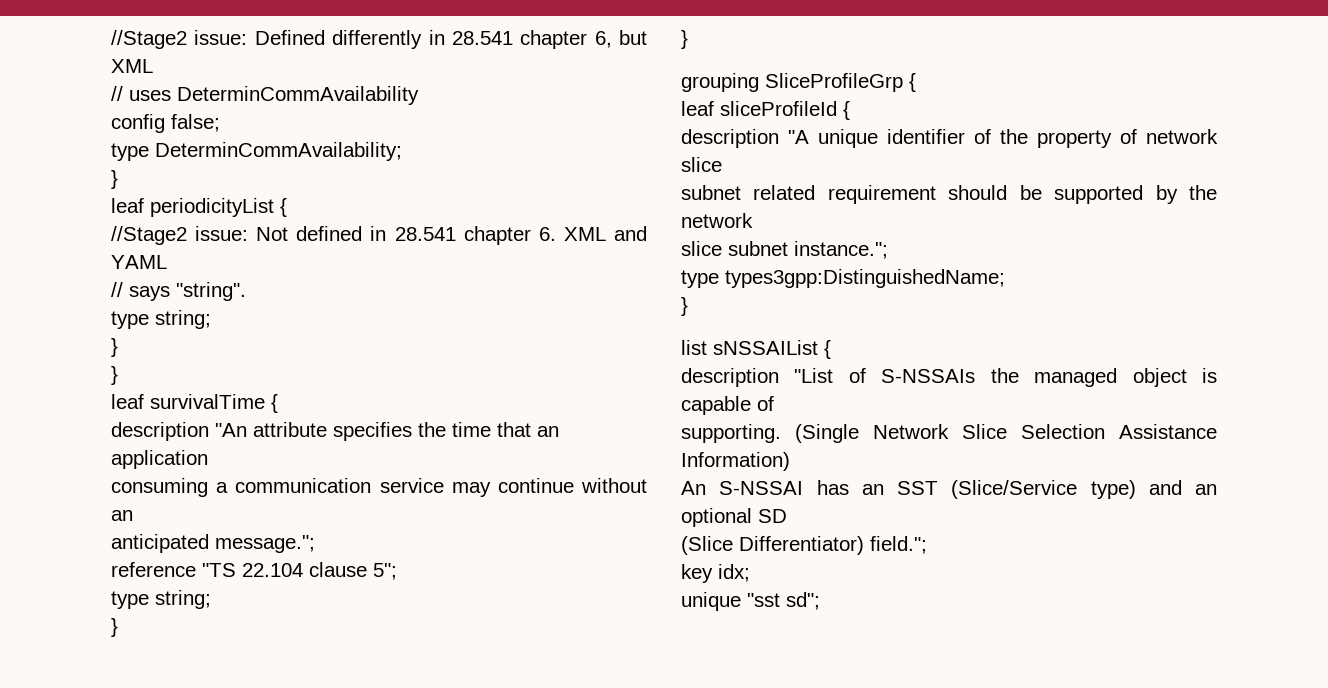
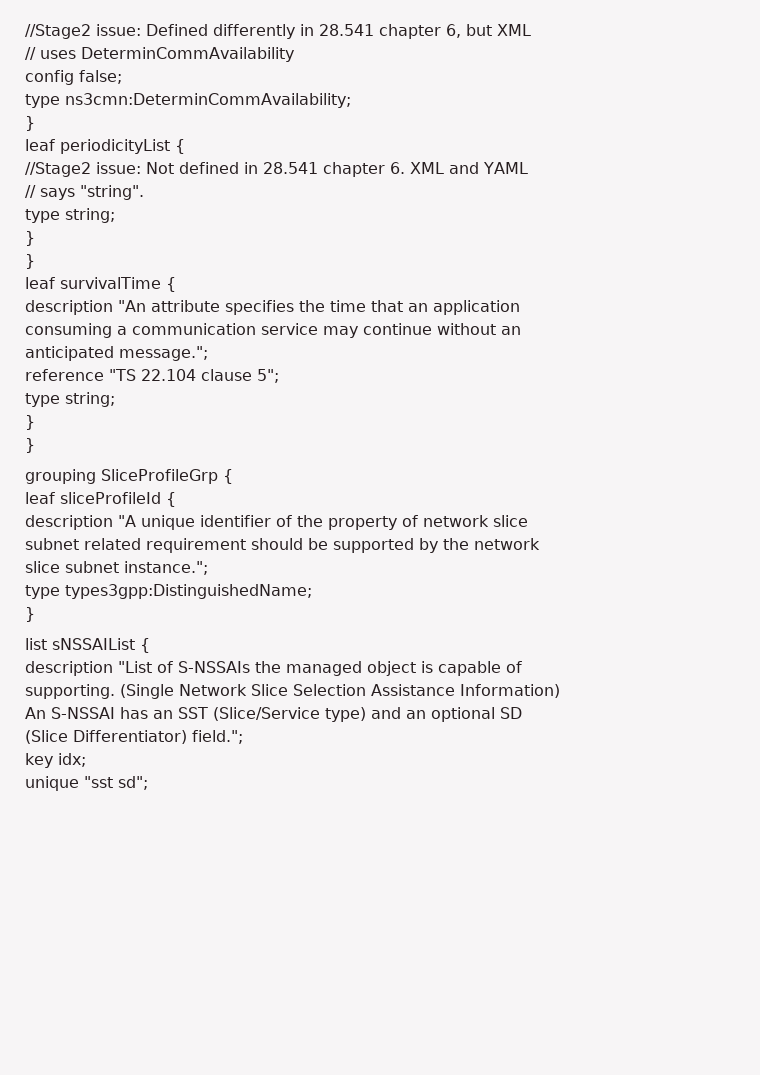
[155,142,402,161] DeterminCommAvailability; -> [65,93,351,108] ns3cmn:DeterminCommAvailability;

